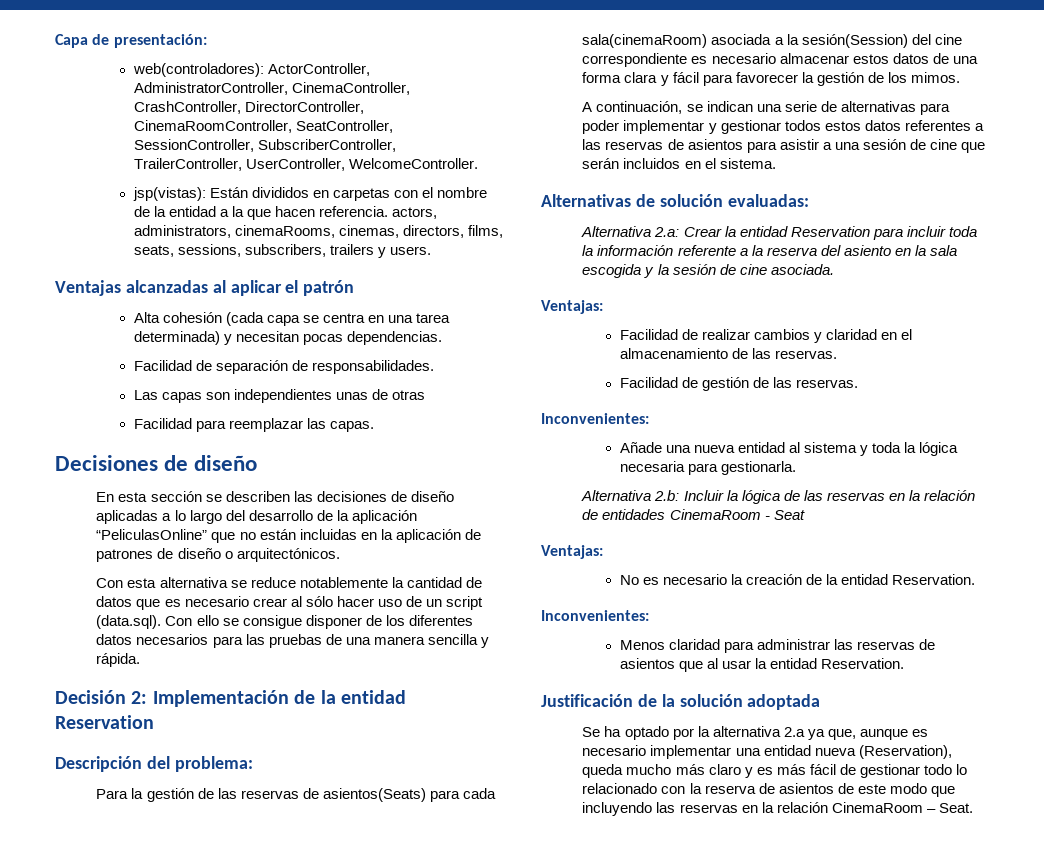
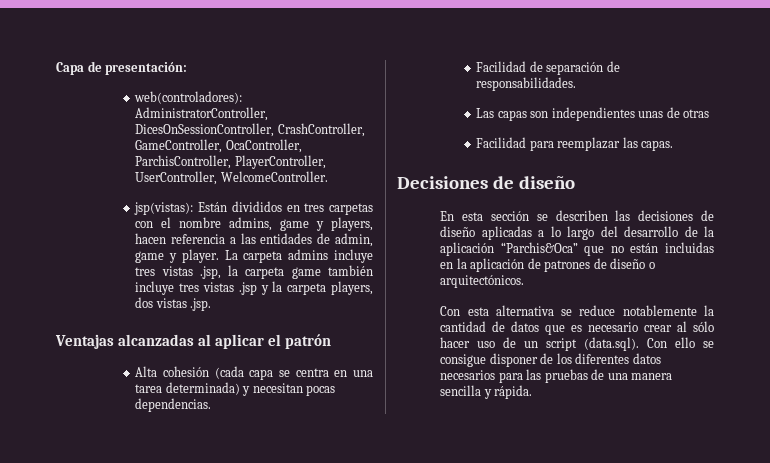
[267,63,370,76] [133,82,410,95] [133,101,364,114] [133,120,393,133] [133,139,396,152] [133,158,242,171] ActorController, AdministratorController, CinemaController, CrashController, DirectorController, CinemaRoomController, SeatController, SessionController, SubscriberController, TrailerController, -> [135,107,269,121] [135,123,365,137] [135,139,302,153] [135,155,326,169] AdministratorController, DicesOnSessionController, CrashController, GameController, OcaController, ParchisController, PlayerController,
(329, 194) none -> [304,203,325,212] tres
[133,206,438,220] [133,225,503,238] [133,244,431,258] de la entidad a la que hacen referencia. actors, administrators, cinemaRooms, cinemas, directors, films, seats, sessions, subscribers, trailers y users. -> [229,217,373,231] [135,233,373,247] [135,249,374,263] [135,265,374,279] [135,281,374,295] [135,297,212,311] admins, game y players, hacen referencia a las entidades de admin, game y player. La carpeta admins incluye tres vistas .jsp, la carpeta game también incluye tres vistas .jsp y la carpeta players, dos vistas .jsp.
[96,529,208,540] “PeliculasOnline” -> [500,242,578,253] “Parchis&Oca”
[55,690,406,707] [55,715,154,729] [55,756,253,772] [96,788,496,802] [582,34,962,48] [582,53,978,67] [582,72,960,86] [582,101,950,115] [582,120,984,134] [582,139,985,153] [582,158,776,169] [541,194,809,207] [581,226,977,240] [582,245,957,256] [582,264,834,278] [541,300,603,314] [619,329,912,343] [619,348,837,359] [619,377,858,391] [541,413,649,424] [619,442,959,456] [619,461,796,475] [581,490,975,504] [582,509,805,520] [541,545,603,559] [619,574,976,585] [541,610,649,621] [619,639,935,653] [619,658,904,672] [541,694,821,710] [582,726,928,740] [582,745,952,759] [582,764,967,778] [582,783,955,797] [582,802,973,816] // Decisión 2: Implementación de la entidad Reservation // Descripción del problema: // Para la gestión de las reservas de asientos(Seats) para cada sala(cinemaRoom) asociada a la sesión(Session) del cine correspondiente es necesario almacenar estos datos de una forma clara y fácil para favorecer la gestión de los mimos. // A continuación, se indican una serie de alternativas para poder implementar y gestionar todos estos datos referentes a las reservas de asientos para asistir a una sesión de cine que serán incluidos en el sistema. // Alternativas de solución evaluadas: // Alternativa 2.a: Crear la entidad Reservation para incluir toda la información referente a la reserva del asiento en la sala escogida y la sesión de cine asociada. // Ventajas: // Facilidad de realizar cambios y claridad en el almacenamiento de las reservas. // Facilidad de gestión de las reservas. // Inconvenientes: // Añade una nueva entidad al sistema y toda la lógica necesaria para gestionarla. // Alternativa 2.b: Incluir la lógica de las reservas en la relación de entidades CinemaRoom - Seat // Ventajas: // No es necesario la creación de la entidad Reservation. // Inconvenientes: // Menos claridad para administrar las reservas de asientos que al usar la entidad Reservation. // Justificación de la solución adoptada // Se ha optado por la alternativa 2.a ya que, aunque es necesario implementar una entidad nueva (Reservation), queda mucho más claro y es más fácil de gestionar todo lo relacionado con la reserva de asientos de este modo que incluyendo las reservas en la relación CinemaRoom – Seat. -> (533, 392) none

